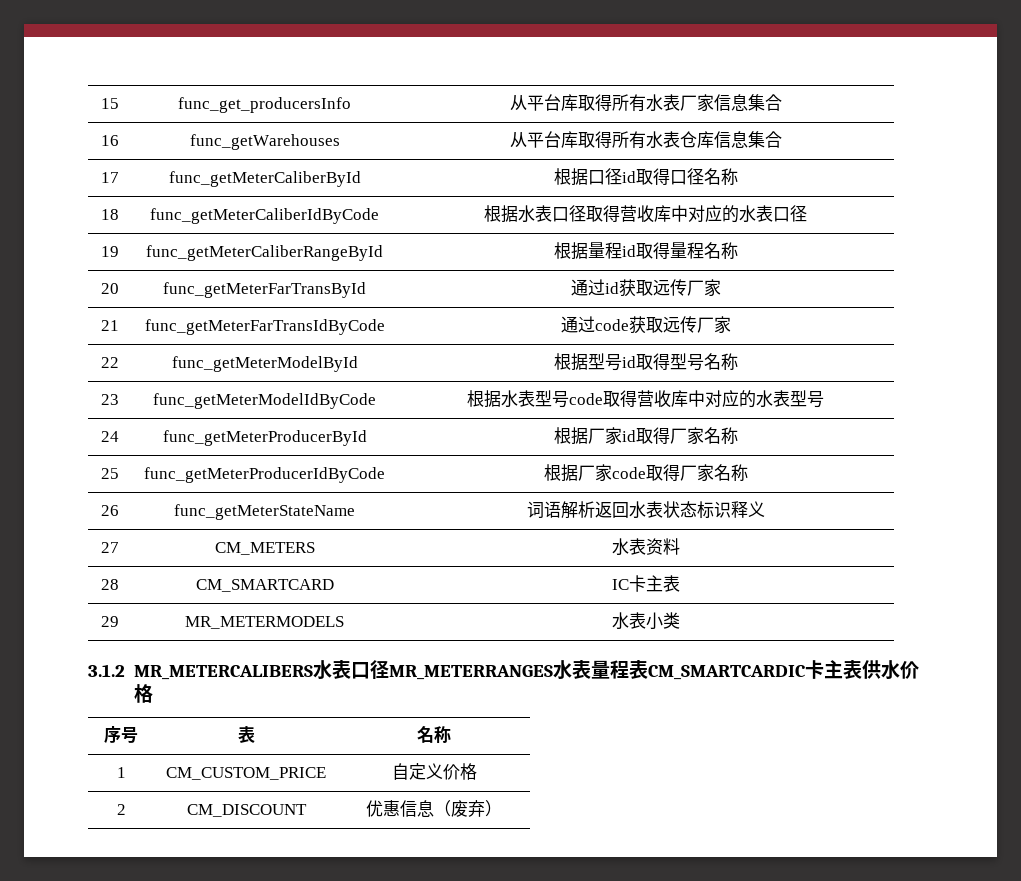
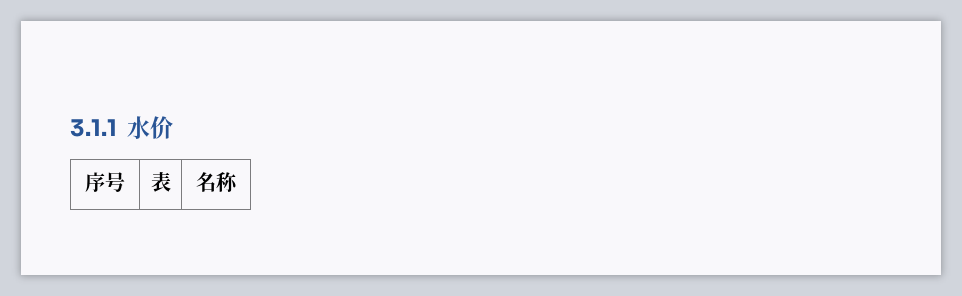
[101,98,119,109] [178,97,351,113] [509,94,782,112] [101,135,119,146] [189,134,340,150] [509,131,782,149] [101,172,119,183] [168,171,361,187] [553,168,738,186] [101,209,119,220] [150,208,379,224] [484,205,807,223] [101,246,119,257] [146,245,383,261] [553,242,738,260] [101,283,119,294] [163,282,366,298] [570,279,721,297] [101,320,119,331] [144,319,385,335] [560,316,731,334] [101,357,119,368] [171,356,358,372] [553,353,738,371] [101,394,119,405] [153,393,376,409] [467,390,824,408] [101,431,119,442] [162,430,367,446] [553,427,738,445] [101,468,119,479] [144,467,385,483] [543,464,748,482] [101,505,119,516] [174,504,355,520] [526,501,765,519] [101,542,119,553] [214,542,315,555] [611,538,680,555] [101,579,119,590] [195,579,334,592] [611,575,680,592] [101,616,119,627] [185,616,344,629] [611,612,680,630] [88,660,881,680] 15 | func_get_producersInfo | 从平台库取得所有水表厂家信息集合 // 16 | func_getWarehouses | 从平台库取得所有水表仓库信息集合 // 17 | func_getMeterCaliberById | 根据口径id取得口径名称 // 18 | func_getMeterCaliberIdByCode | 根据水表口径取得营收库中对应的水表口径 // 19 | func_getMeterCaliberRangeById | 根据量程id取得量程名称 // 20 | func_getMeterFarTransById | 通过id获取远传厂家 // 21 | func_getMeterFarTransIdByCode | 通过code获取远传厂家 // 22 | func_getMeterModelById | 根据型号id取得型号名称 // 23 | func_getMeterModelIdByCode | 根据水表型号code取得营收库中对应的水表型号 // 24 | func_getMeterProducerById | 根据厂家id取得厂家名称 // 25 | func_getMeterProducerIdByCode | 根据厂家code取得厂家名称 // 26 | func_getMeterStateName | 词语解析返回水表状态标识释义 // 27 | CM_METERS | 水表资料 // 28 | CM_SMARTCARD | IC卡主表 // 29 | MR_METERMODELS | 水表小类 // 3.1.2 MR_METERCALIBERS水表口径MR_METERRANGES水表量程表CM_SMARTCARDIC卡主表供 -> [70,119,117,137] 3.1.1
[133,684,153,703] 格 -> (173, 127) none
[116,767,126,778] [166,767,326,780] [391,763,477,780] [116,804,126,815] [186,804,307,817] [366,800,502,817] // 1 | CM_CUSTOM_PRICE | 自定义价格 // 2 | CM_DISCOUNT | 优惠信息（废弃） -> (238, 182) none

